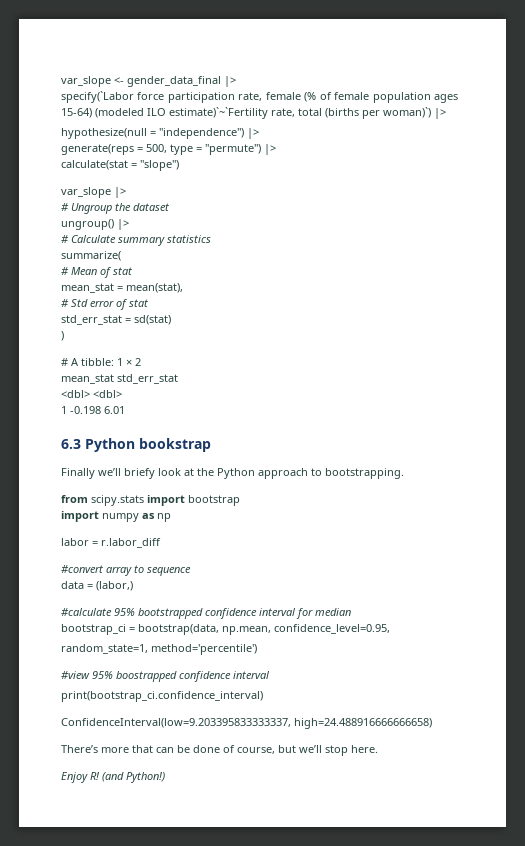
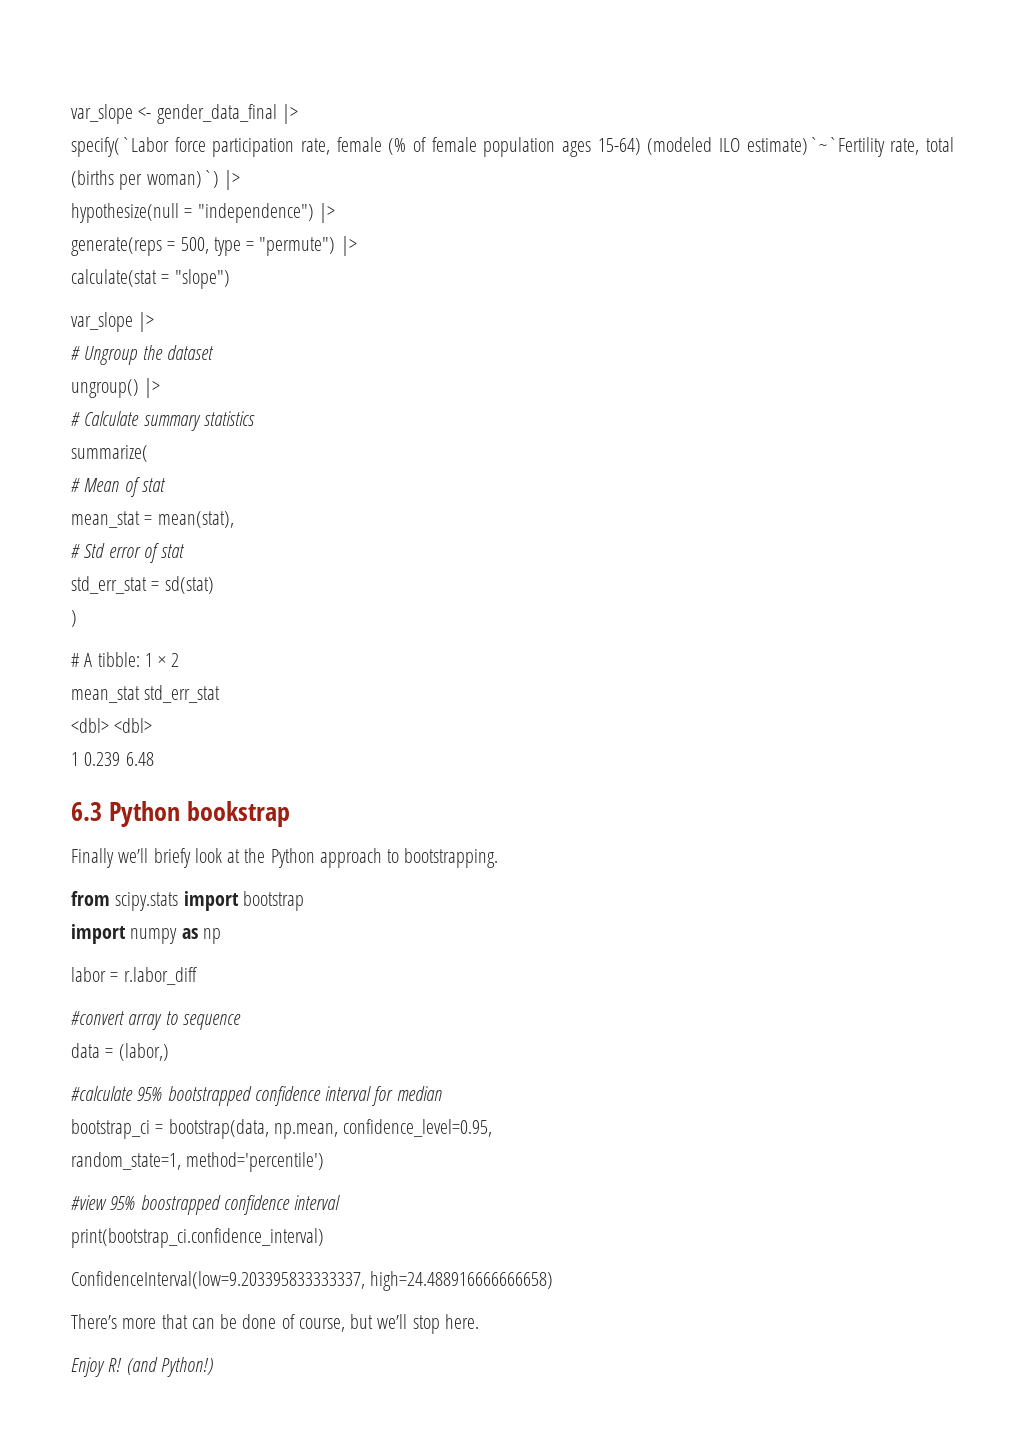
[70,406,125,414] -0.198 6.01 -> [84,752,154,766] 0.239 6.48

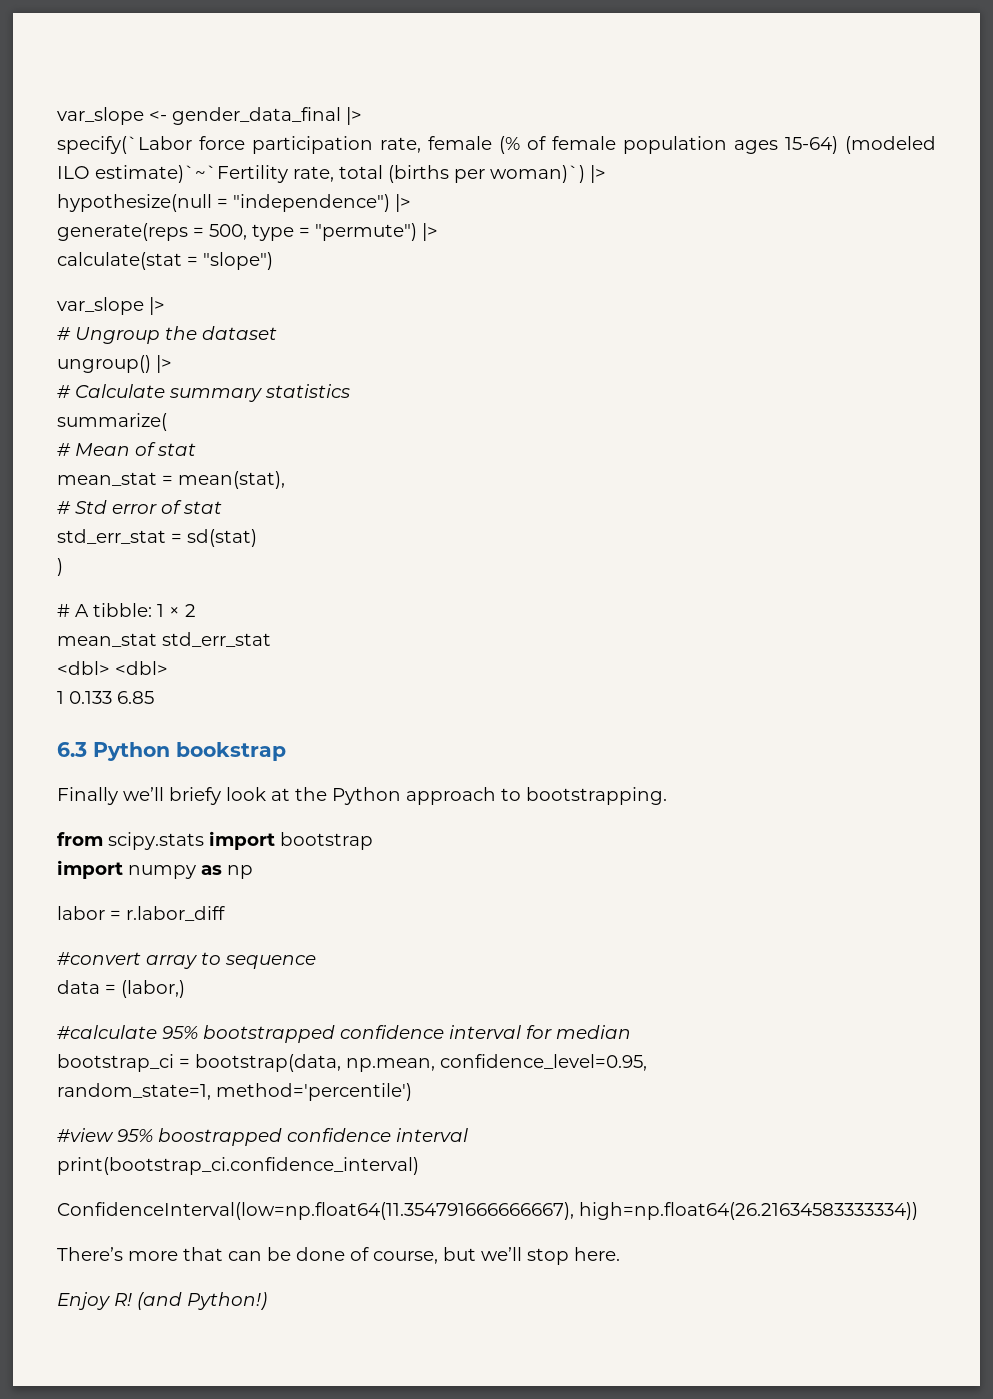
[84,752,154,766] 0.239 6.48 -> [69,691,154,704] 0.133 6.85
[71,1271,554,1291] ConfidenceInterval(low=9.203395833333337, high=24.488916666666658) -> [57,1202,918,1220] ConfidenceInterval(low=np.float64(11.354791666666667), high=np.float64(26.21634583333334))

